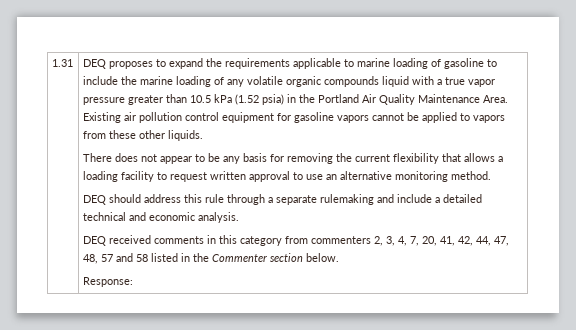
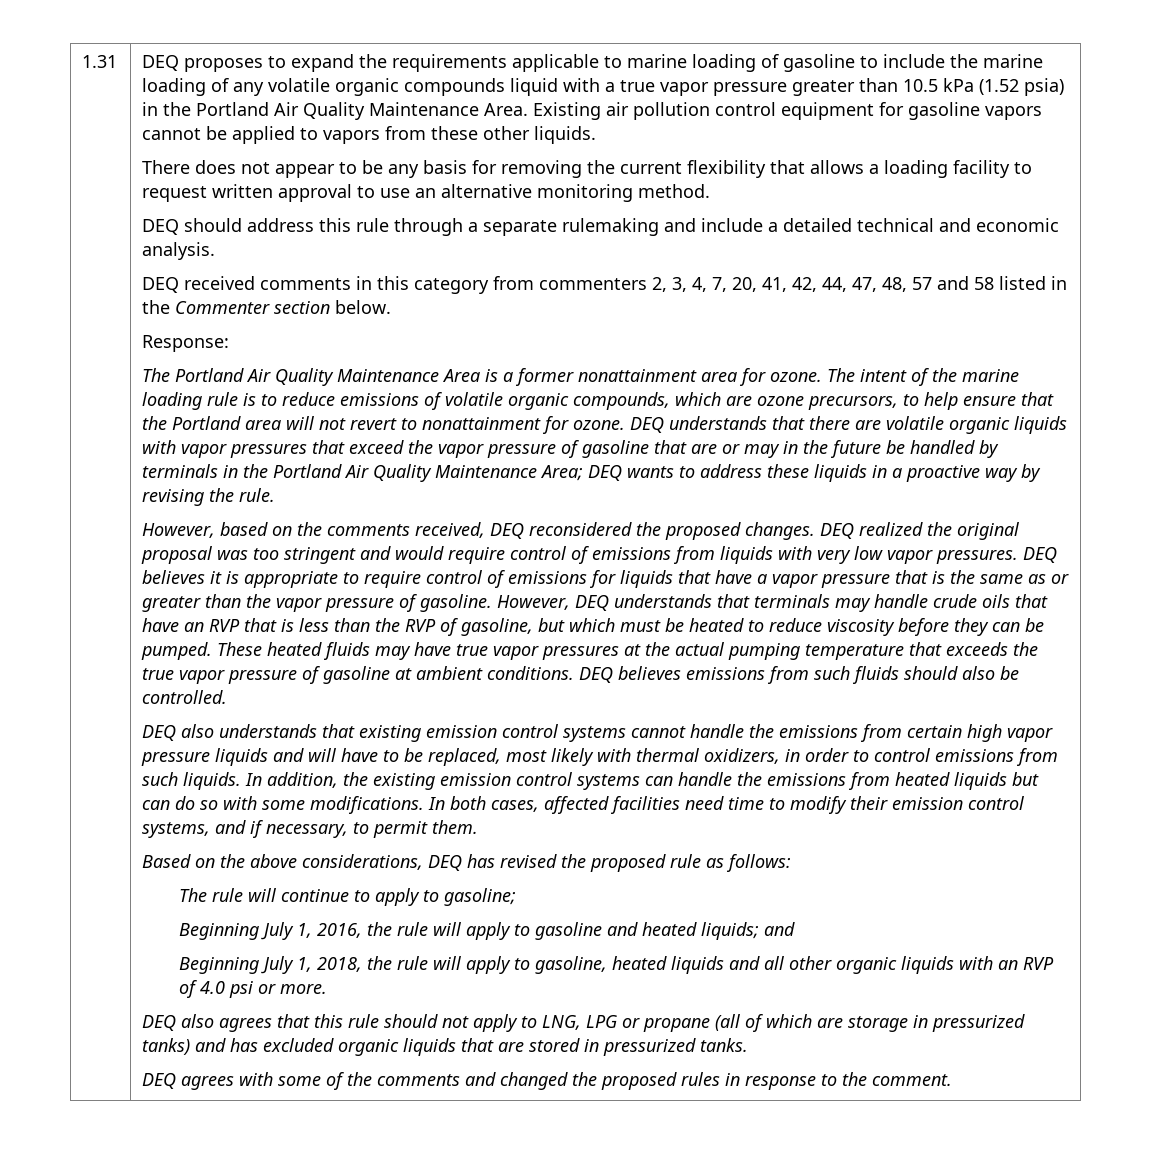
(133, 282) none -> [142,368,1020,386] [142,392,1055,410] [142,416,1068,434] [142,440,1000,458] [142,464,1042,482] [142,488,276,506] [142,522,1020,540] [141,546,1058,564] [142,570,1070,588] [142,594,1049,612] [142,618,1045,636] [141,642,1039,660] [142,666,1020,684] [142,690,228,704] [142,724,1054,742] [141,748,1059,766] [142,772,1040,790] [142,796,1025,814] [142,820,479,838] [142,854,792,872] [179,888,517,906] [179,922,796,940] [179,956,1055,974] [179,980,328,998] [142,1014,1026,1032] [142,1038,749,1056] [142,1072,953,1090] // The Portland Air Quality Maintenance Area is a former nonattainment area for ozone. The intent of the marine loading rule is to reduce emissions of volatile organic compounds, which are ozone precursors, to help ensure that the Portland area will not revert to nonattainment for ozone. DEQ understands that there are volatile organic liquids with vapor pressures that exceed the vapor pressure of gasoline that are or may in the future be handled by terminals in the Portland Air Quality Maintenance Area; DEQ wants to address these liquids in a proactive way by revising the rule. // However, based on the comments received, DEQ reconsidered the proposed changes. DEQ realized the original proposal was too stringent and would require control of emissions from liquids with very low vapor pressures. DEQ believes it is appropriate to require control of emissions for liquids that have a vapor pressure that is the same as or greater than the vapor pressure of gasoline. However, DEQ understands that terminals may handle crude oils that have an RVP that is less than the RVP of gasoline, but which must be heated to reduce viscosity before they can be pumped. These heated fluids may have true vapor pressures at the actual pumping temperature that exceeds the true vapor pressure of gasoline at ambient conditions. DEQ believes emissions from such fluids should also be controlled. // DEQ also understands that existing emission control systems cannot handle the emissions from certain high vapor pressure liquids and will have to be replaced, most likely with thermal oxidizers, in order to control emissions from such liquids. In addition, the existing emission control systems can handle the emissions from heated liquids but can do so with some modifications. In both cases, affected facilities need time to modify their emission control systems, and if necessary, to permit them. // Based on the above considerations, DEQ has revised the proposed rule as follows: // The rule will continue to apply to gasoline; // Beginning July 1, 2016, the rule will apply to gasoline and heated liquids; and // Beginning July 1, 2018, the rule will apply to gasoline, heated liquids and all other organic liquids with an RVP of 4.0 psi or more. // DEQ also agrees that this rule should not apply to LNG, LPG or propane (all of which are storage in pressurized tanks) and has excluded organic liquids that are stored in pressurized tanks. // DEQ agrees with some of the comments and changed the proposed rules in response to the comment.

